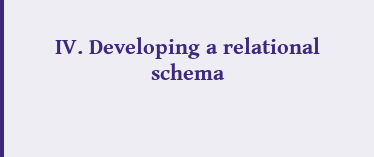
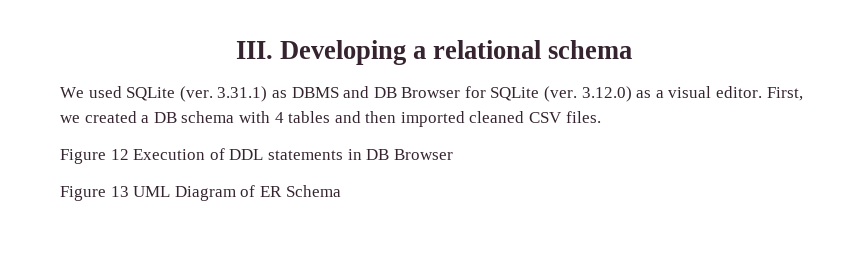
[54,40,83,54] IV. -> [235,41,273,59] III.
(225, 71) none -> [60,86,803,102] [60,111,601,127] [60,148,453,164] [60,185,341,201] // We used SQLite (ver. 3.31.1) as DBMS and DB Browser for SQLite (ver. 3.12.0) as a visual editor. First, we created a DB schema with 4 tables and then imported cleaned CSV files. // Figure 12 Execution of DDL statements in DB Browser // Figure 13 UML Diagram of ER Schema

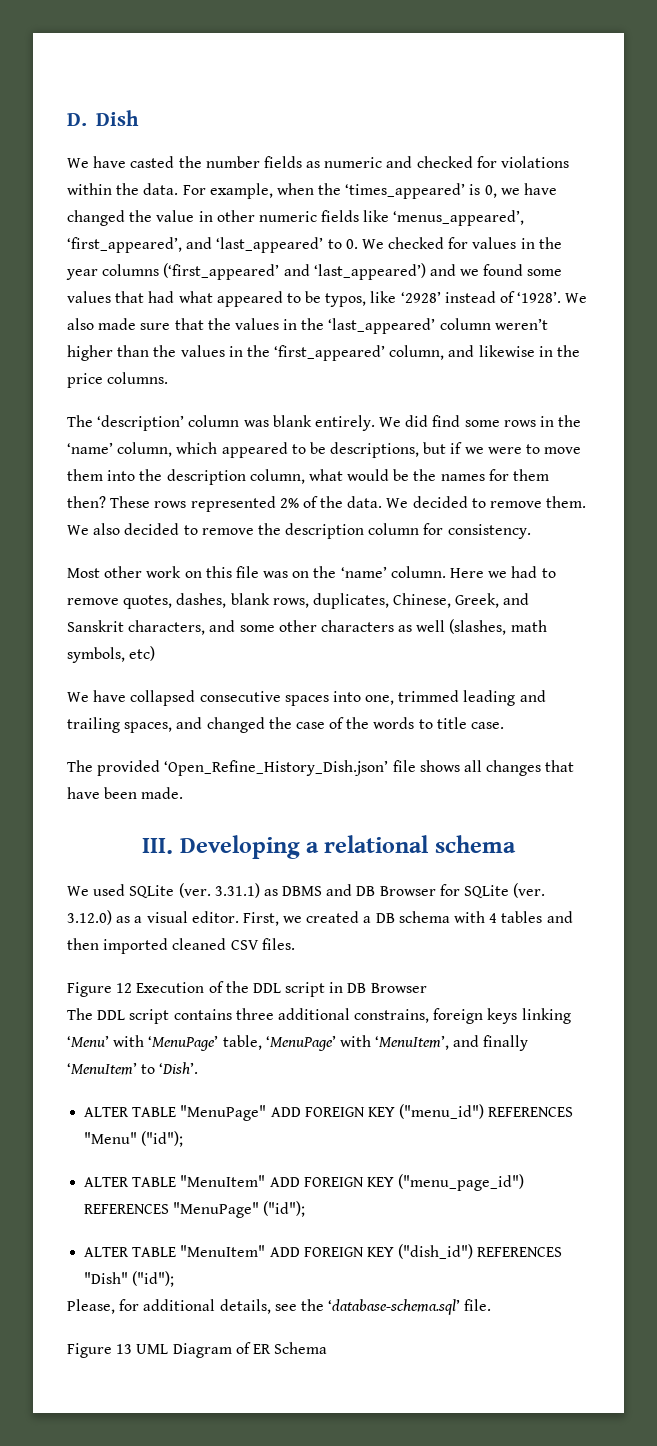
(235, 50) none -> [67,110,139,126] [67,156,570,168] [67,183,558,199] [67,210,525,226] [67,237,562,253] [66,263,563,280] [67,291,588,307] [67,318,548,334] [67,345,581,361] [67,372,169,388] [67,415,582,431] [67,442,582,458] [67,469,550,485] [67,496,587,512] [67,523,531,539] [67,566,556,578] [67,593,530,609] [67,619,547,635] [67,646,156,663] [67,690,546,706] [67,717,505,733] [67,760,575,776] [67,787,184,799] D. Dish // We have casted the number fields as numeric and checked for violations within the data. For example, when the ‘times_appeared’ is 0, we have changed the value in other numeric fields like ‘menus_appeared’, ‘first_appeared’, and ‘last_appeared’ to 0. We checked for values in the year columns (‘first_appeared’ and ‘last_appeared’) and we found some values that had what appeared to be typos, like ‘2928’ instead of ‘1928’. We also made sure that the values in the ‘last_appeared’ column weren’t higher than the values in the ‘first_appeared’ column, and likewise in the price columns. // The ‘description’ column was blank entirely. We did find some rows in the ‘name’ column, which appeared to be descriptions, but if we were to move them into the description column, what would be the names for them then? These rows represented 2% of the data. We decided to remove them. We also decided to remove the description column for consistency. // Most other work on this file was on the ‘name’ column. Here we had to remove quotes, dashes, blank rows, duplicates, Chinese, Greek, and Sanskrit characters, and some other characters as well (slashes, math symbols, etc) // We have collapsed consecutive spaces into one, trimmed leading and trailing spaces, and changed the case of the words to title case. // The provided ‘Open_Refine_History_Dish.json’ file shows all changes that have been made. //
[229,149,343,160] DDL statements -> [225,981,326,997] the DDL script
(453, 154) none -> [67,1008,571,1024] [67,1035,529,1051] [67,1062,199,1075] [84,1104,574,1121] [84,1131,184,1147] [84,1174,525,1191] [84,1201,306,1218] [84,1244,563,1259] [84,1271,175,1287] [67,1299,492,1315] // The DDL script contains three additional constrains, foreign keys linking ‘Menu’ with ‘MenuPage’ table, ‘MenuPage’ with ‘MenuItem’, and finally ‘MenuItem’ to ‘Dish’. // ALTER TABLE "MenuPage" ADD FOREIGN KEY ("menu_id") REFERENCES "Menu" ("id"); // ALTER TABLE "MenuItem" ADD FOREIGN KEY ("menu_page_id") REFERENCES "MenuPage" ("id"); // ALTER TABLE "MenuItem" ADD FOREIGN KEY ("dish_id") REFERENCES "Dish" ("id"); // Please, for additional details, see the ‘database-schema.sql’ file.

